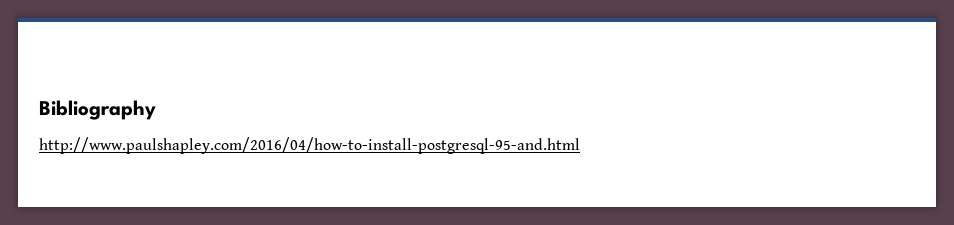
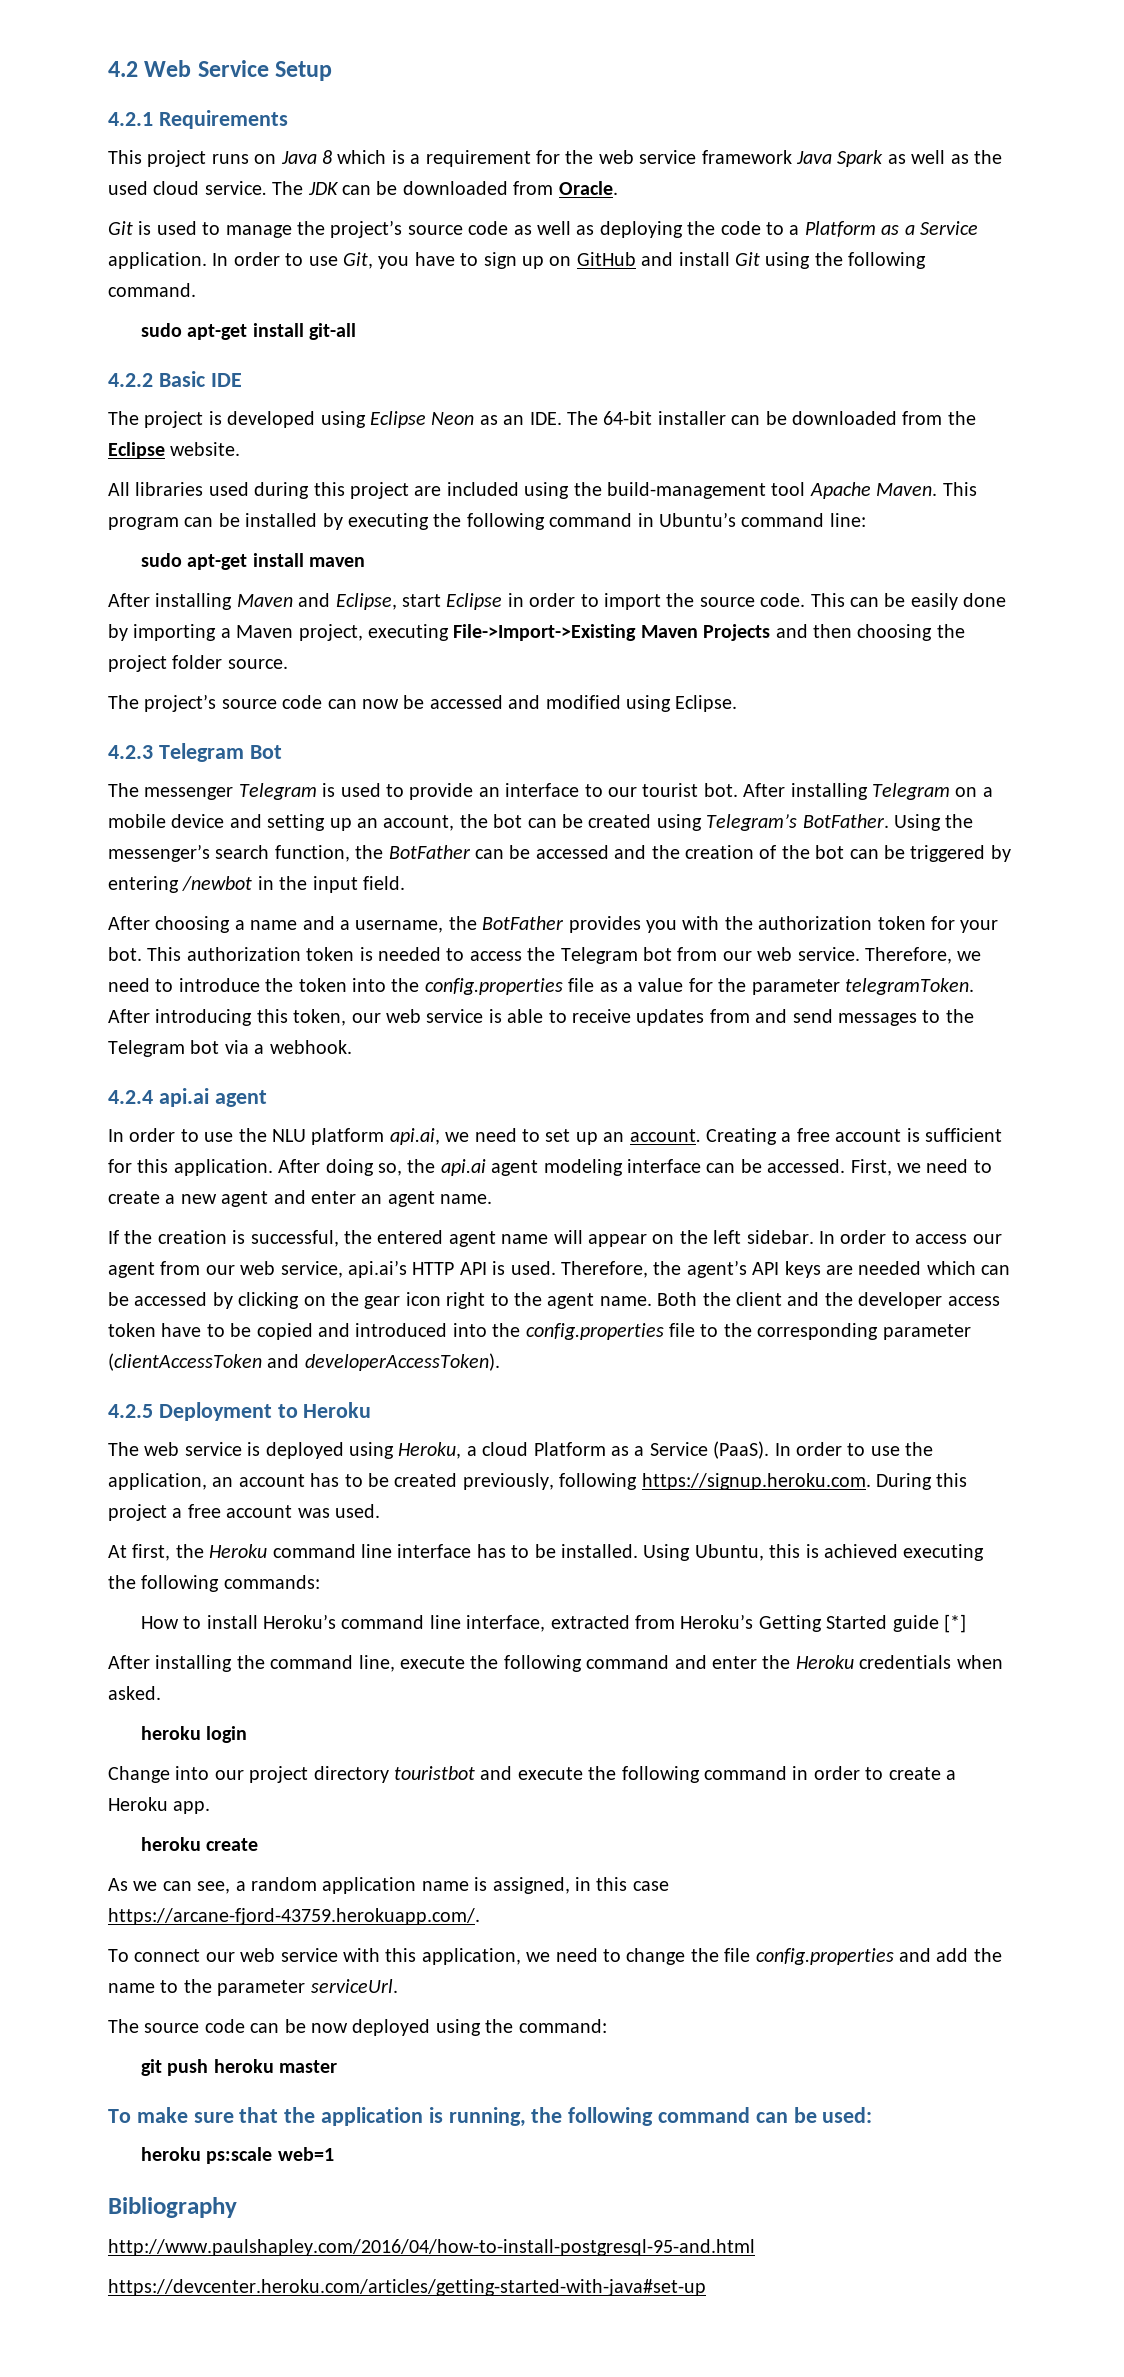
(39, 110) none -> [108,60,333,81] [108,110,288,129] [108,150,1002,167] [108,181,618,195] [108,220,978,238] [108,252,927,269] [108,283,196,297] [140,323,356,340] [108,371,242,387] [108,411,976,428] [108,442,241,459] [108,482,977,499] [108,512,866,530] [140,553,365,570] [108,593,1007,610] [108,624,965,641] [108,655,288,672] [108,694,738,712] [108,743,282,762] [108,783,993,800] [108,814,974,831] [108,844,1011,862] [108,876,405,893] [108,916,999,933] [108,947,982,964] [108,978,974,995] [108,1009,974,1026] [108,1040,352,1057] [108,1088,267,1107] [108,1128,1002,1145] [108,1159,992,1176] [108,1190,493,1207] [108,1230,1002,1247] [108,1260,1011,1278] [108,1292,1000,1309] [108,1323,971,1340] [108,1353,500,1371] [108,1402,372,1421] [108,1441,934,1459] [108,1473,968,1490] [108,1504,380,1521] [108,1544,985,1561] [108,1575,320,1592] [140,1614,966,1633] [108,1655,1003,1672] [108,1686,161,1700] [140,1726,248,1743] [108,1766,956,1783] [108,1797,211,1814] [140,1837,259,1851] [108,1877,669,1894] [108,1908,480,1925] [108,1948,1002,1965] [108,1979,398,1996] [108,2019,607,2036] [140,2059,337,2076] [108,2107,873,2127] [140,2147,334,2164] 4.2 Web Service Setup // 4.2.1 Requirements // This project runs on Java 8 which is a requirement for the web service framework Java Spark as well as the used cloud service. The JDK can be downloaded from Oracle. // Git is used to manage the project’s source code as well as deploying the code to a Platform as a Service application. In order to use Git, you have to sign up on GitHub and install Git using the following command. // sudo apt-get install git-all // 4.2.2 Basic IDE // The project is developed using Eclipse Neon as an IDE. The 64-bit installer can be downloaded from the Eclipse website. // All libraries used during this project are included using the build-management tool Apache Maven. This program can be installed by executing the following command in Ubuntu’s command line: // sudo apt-get install maven // After installing Maven and Eclipse, start Eclipse in order to import the source code. This can be easily done by importing a Maven project, executing File->Import->Existing Maven Projects and then choosing the project folder source. // The project’s source code can now be accessed and modified using Eclipse. // 4.2.3 Telegram Bot // The messenger Telegram is used to provide an interface to our tourist bot. After installing Telegram on a mobile device and setting up an account, the bot can be created using Telegram’s BotFather. Using the messenger’s search function, the BotFather can be accessed and the creation of the bot can be triggered by entering /newbot in the input field. // After choosing a name and a username, the BotFather provides you with the authorization token for your bot. This authorization token is needed to access the Telegram bot from our web service. Therefore, we need to introduce the token into the config.properties file as a value for the parameter telegramToken. After introducing this token, our web service is able to receive updates from and send messages to the Telegram bot via a webhook. // 4.2.4 api.ai agent // In order to use the NLU platform api.ai, we need to set up an account. Creating a free account is sufficient for this application. After doing so, the api.ai agent modeling interface can be accessed. First, we need to create a new agent and enter an agent name. // If the creation is successful, the entered agent name will appear on the left sidebar. In order to access our agent from our web service, api.ai’s HTTP API is used. Therefore, the agent’s API keys are needed which can be accessed by clicking on the gear icon right to the agent name. Both the client and the developer access token have to be copied and introduced into the config.properties file to the corresponding parameter (clientAccessToken and developerAccessToken). // 4.2.5 Deployment to Heroku // The web service is deployed using Heroku, a cloud Platform as a Service (PaaS). In order to use the application, an account has to be created previously, following https://signup.heroku.com. During this project a free account was used. // At first, the Heroku command line interface has to be installed. Using Ubuntu, this is achieved executing the following commands: // How to install Heroku’s command line interface, extracted from Heroku’s Getting Started guide [*] // After installing the command line, execute the following command and enter the Heroku credentials when asked. // heroku login // Change into our project directory touristbot and execute the following command in order to create a Heroku app. // heroku create // As we can see, a random application name is assigned, in this case https://arcane-fjord-43759.herokuapp.com/. // To connect our web service with this application, we need to change the file config.properties and add the name to the parameter serviceUrl. // The source code can be now deployed using the command: // git push heroku master // To make sure that the application is running, the following command can be used: // heroku ps:scale web=1 //
(580, 145) none -> [108,2279,706,2296] // https://devcenter.heroku.com/articles/getting-started-with-java#set-up

